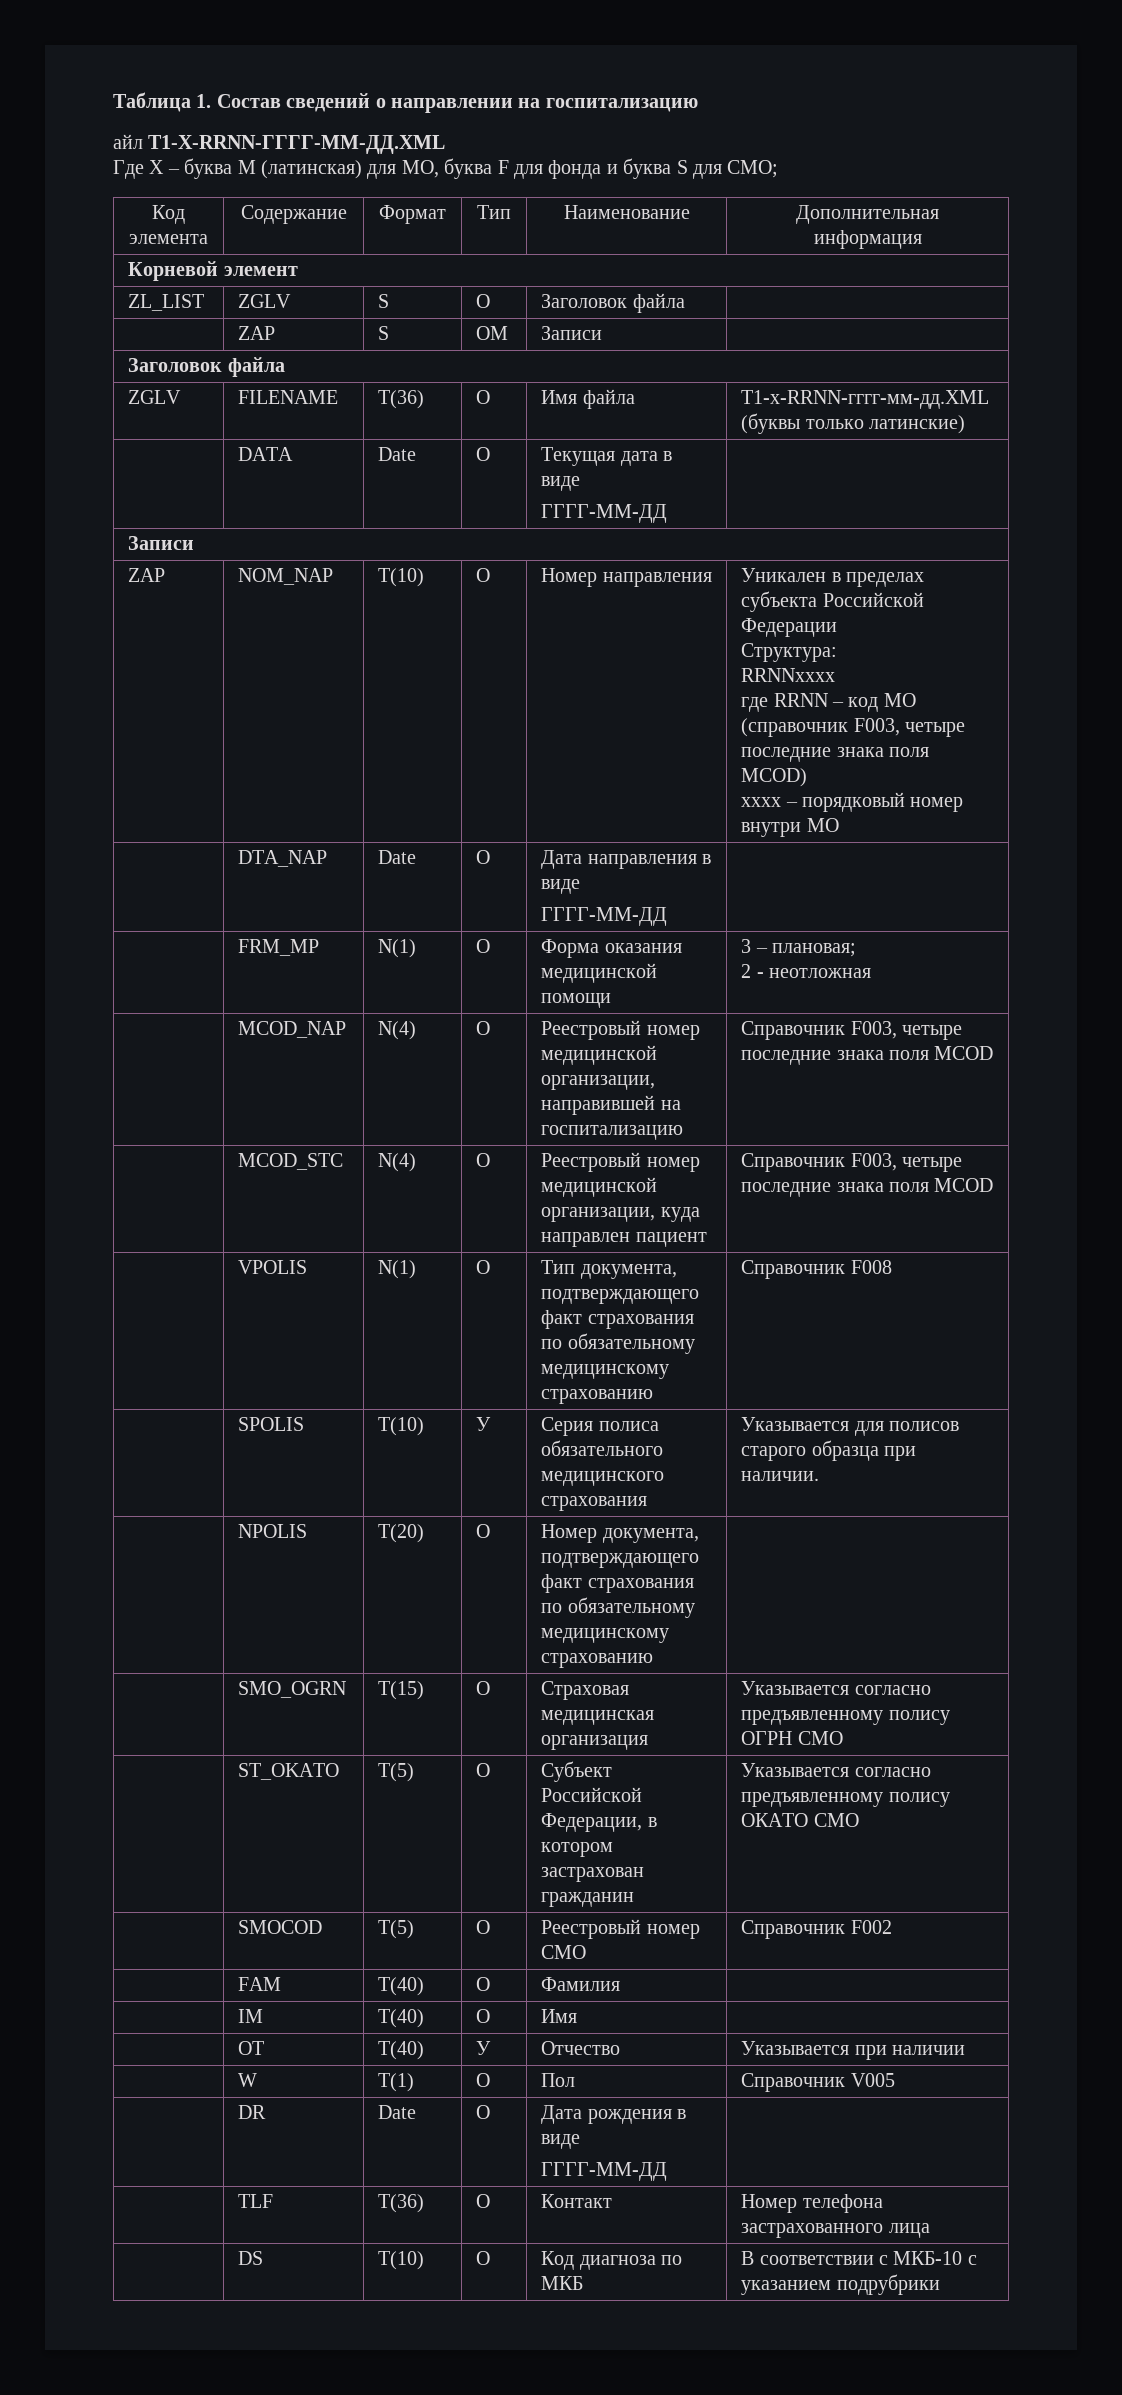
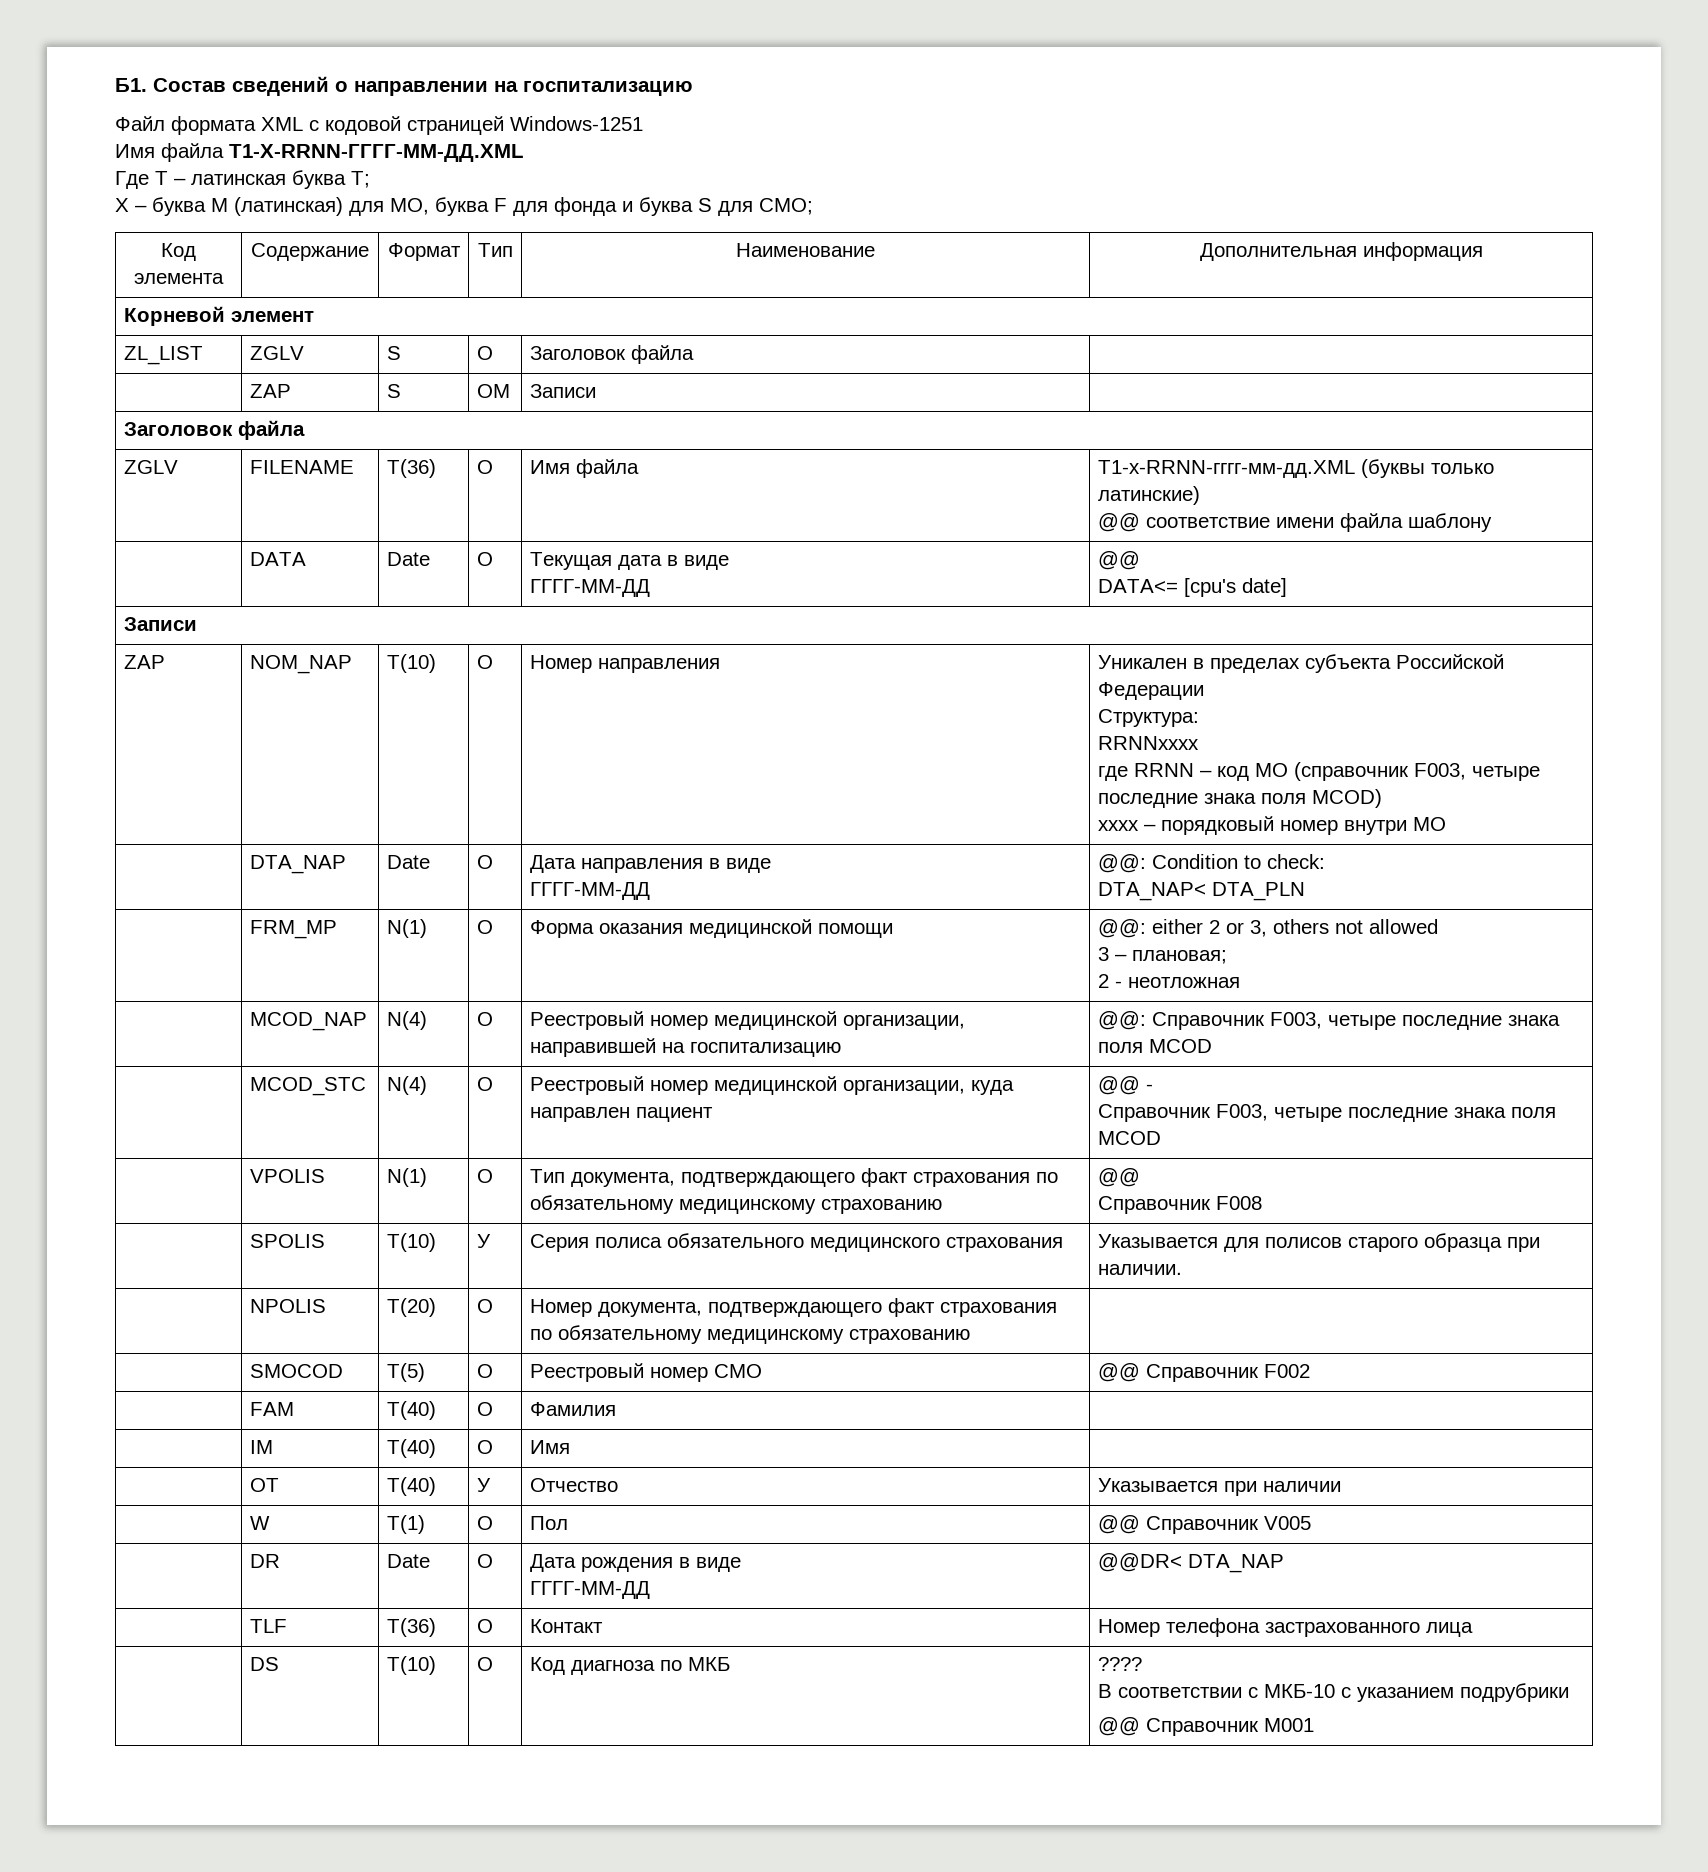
[113,92,212,112] Таблица 1. -> [115,78,147,92] Б1.
[113,134,446,154] [113,160,144,179] айл T1-X-RRNN-ГГГГ-MM-ДД.XML // Где -> [115,116,643,135] [115,143,524,162] [115,170,370,189] Файл формата XML с кодовой страницей Windows-1251 // Имя файла T1-X-RRNN-ГГГГ-MM-ДД.XML // Где T – латинская буква T; //
(966, 424) none -> [1097,513,1492,532] // @@ соответствие имени файла шаблону
(668, 513) none -> [1097,551,1140,570] [1097,578,1287,597] @@ // DATA<= [cpu's date]
(668, 916) none -> [1097,854,1325,873] [1097,882,1305,901] @@: Condition to check: // DTA_NAP< DTA_PLN
(612, 1000) none -> [1097,919,1438,938] @@: either 2 or 3, others not allowed //
(684, 1132) none -> [1097,1011,1146,1030] @@:
(707, 1239) none -> [1097,1076,1153,1095] @@ - //
(654, 1396) none -> [1097,1168,1140,1187] @@ //
[238,1681,347,1698] [378,1681,425,1700] [476,1681,491,1695] [541,1681,630,1700] [541,1710,655,1725] [541,1735,649,1750] [741,1681,931,1695] [741,1710,950,1725] [741,1731,843,1745] [238,1763,340,1780] [378,1763,415,1782] [476,1763,491,1777] [541,1761,613,1782] [541,1787,643,1802] [541,1813,657,1832] [541,1842,614,1857] [541,1867,645,1882] [541,1892,635,1907] [741,1763,931,1777] [741,1792,950,1807] [741,1813,859,1827] // | SMO_OGRN | T(15) | О | Страховая медицинская организация | Указывается согласно предъявленному полису ОГРН СМО // | ST_OKATO | T(5) | О | Субъект Российской Федерации, в котором застрахован гражданин | Указывается согласно предъявленному полису ОКАТО СМО -> (970, 1336) none
(587, 1952) none -> [1097,1363,1140,1382] @@
(576, 2080) none -> [1097,1515,1140,1534] @@
(668, 2171) none -> [1097,1553,1284,1573] @@DR< DTA_NAP
(584, 2283) none -> [1097,1657,1142,1671] ???? //
(940, 2284) none -> [1097,1717,1314,1736] // @@ Справочник M001

